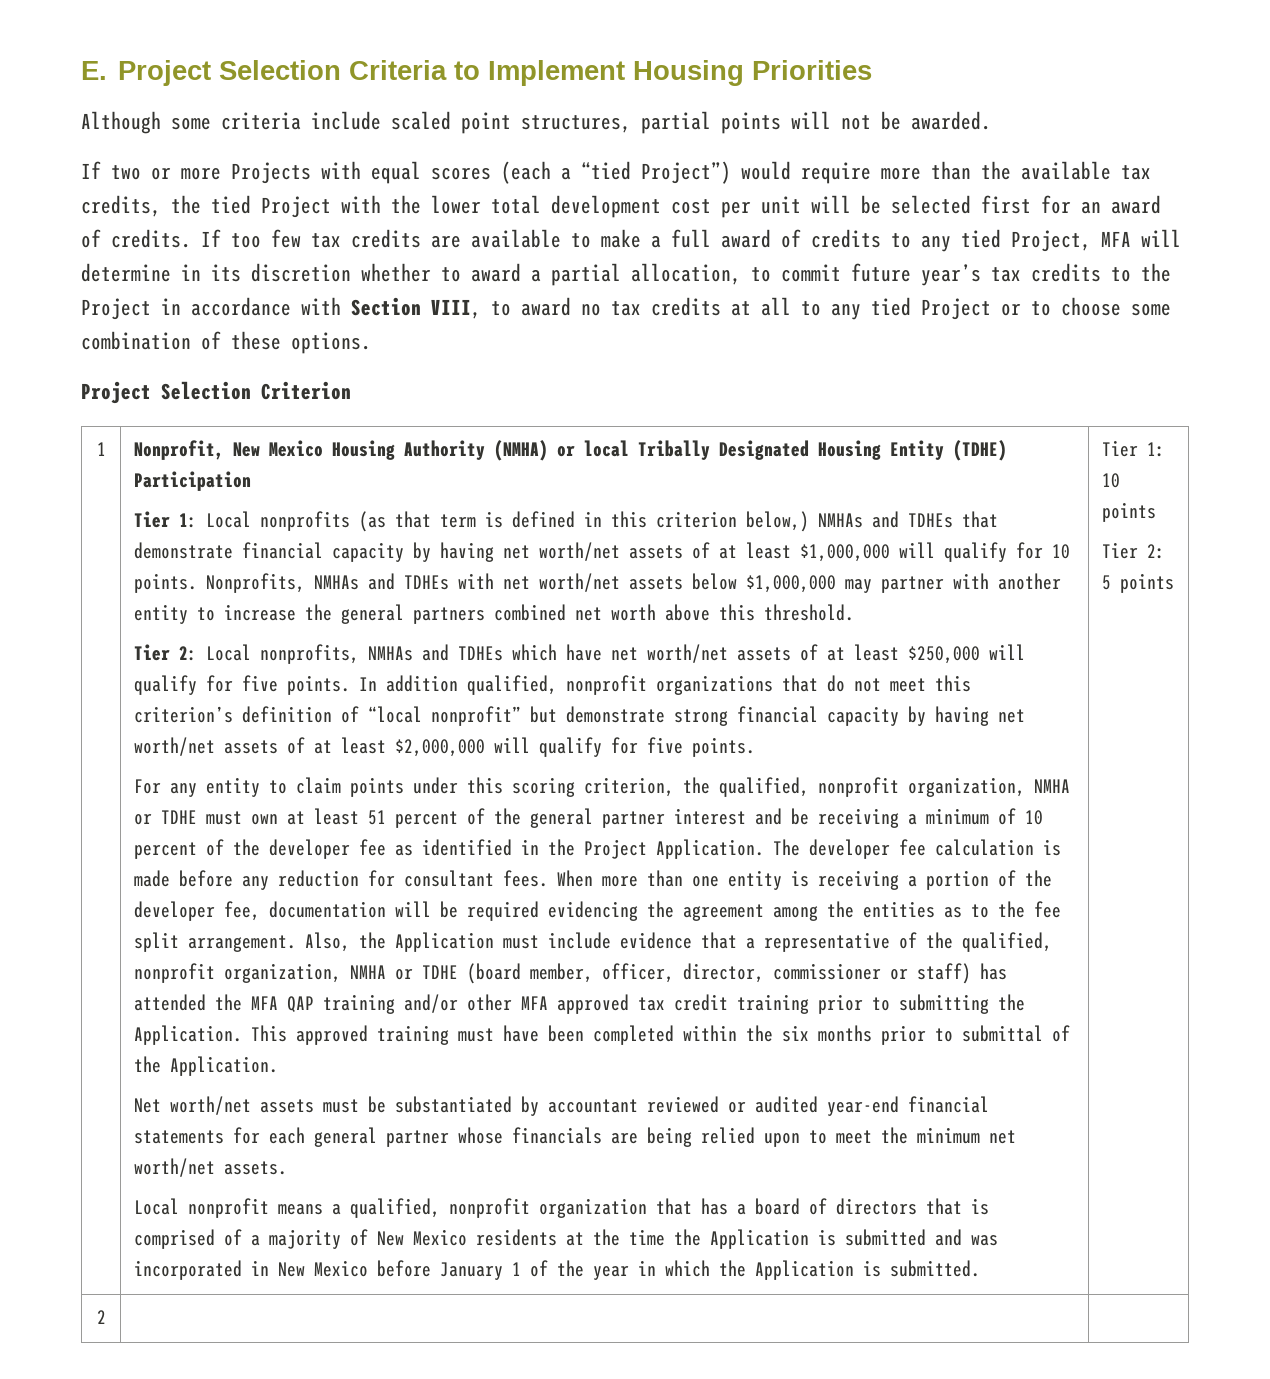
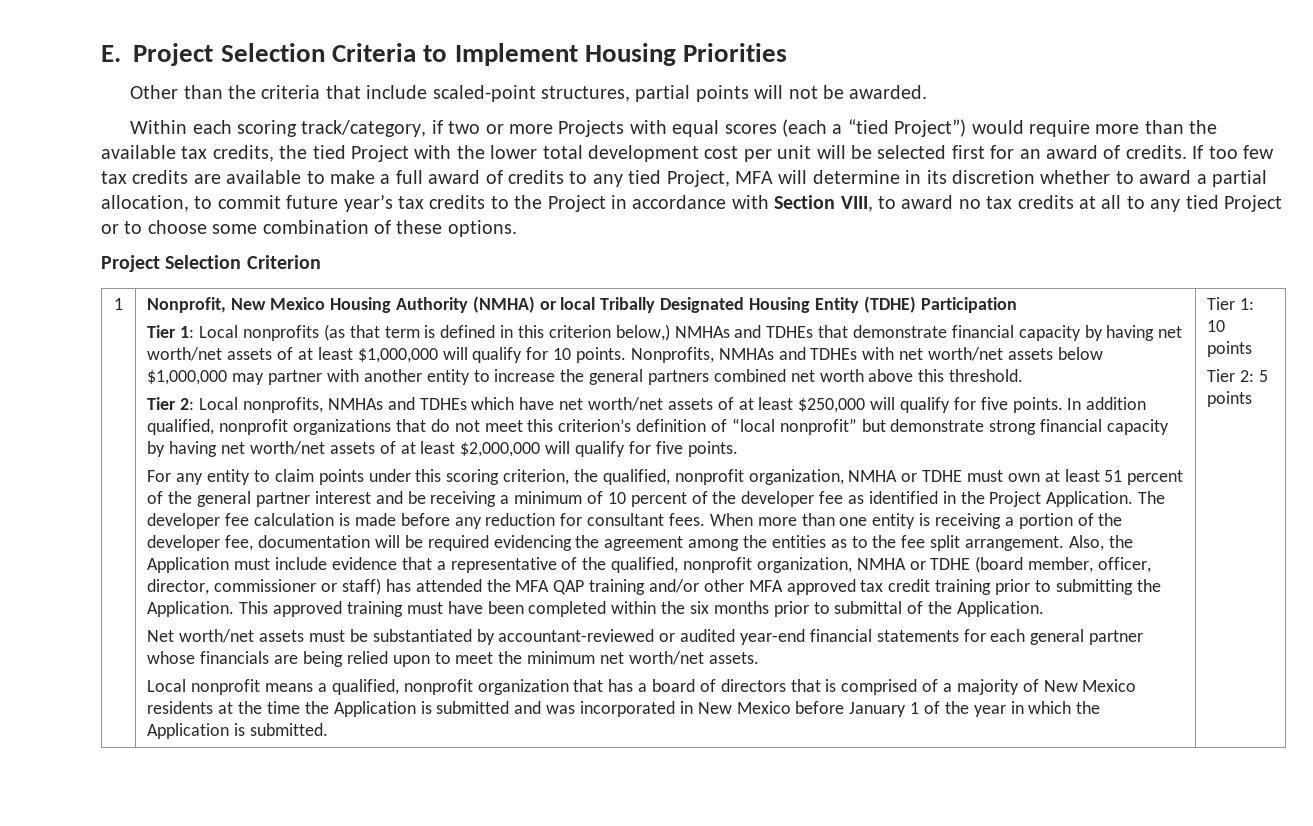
[81,111,511,134] Although some criteria include scaled point -> [130,85,536,102] Other than the criteria that include scaled-point
[81,161,101,179] If -> [130,120,443,137] Within each scoring track/category, if
[548,1096,720,1113] accountant reviewed -> [498,629,655,642] accountant-reviewed
[96,1310,106,1324] // 2 | | -> (1253, 399) none

